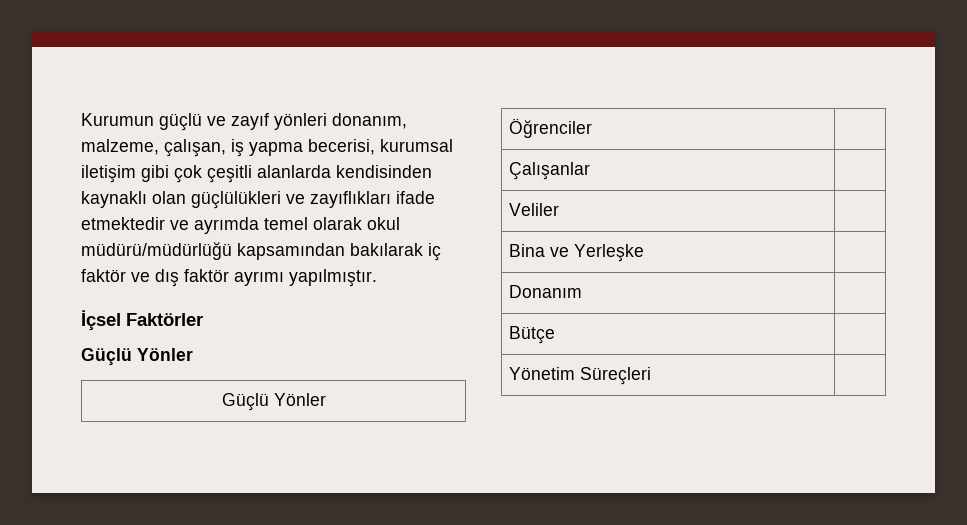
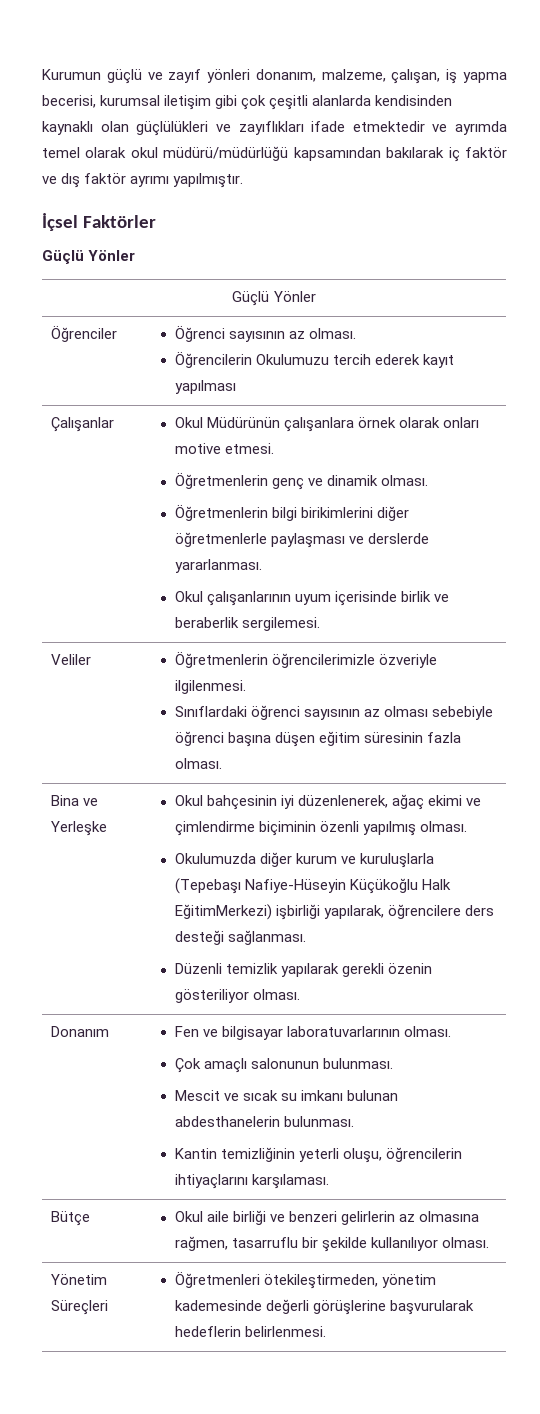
[508,162,590,180] [508,203,559,216] [508,244,644,262] [508,285,582,298] [508,326,555,344] [508,367,651,385] // Çalışanlar | // Veliler | // Bina ve Yerleşke | // Donanım | // Bütçe | // Yönetim Süreçleri | -> [174,325,356,342] [174,351,454,368] [174,380,236,394] [51,417,115,432] [174,417,480,432] [174,443,274,454] [174,472,428,490] [174,504,409,521] [174,532,429,548] [174,559,262,573] [174,591,450,606] [174,617,320,631] [51,654,92,665] [174,651,437,668] [174,680,246,694] [174,705,494,720] [174,731,462,747] [174,758,222,769] [51,795,99,806] [51,821,108,836] [174,794,482,810] [174,821,467,836] [174,852,434,868] [174,878,451,894] [174,904,494,920] [174,930,306,945] [174,963,432,977] [174,989,300,1003] [51,1026,110,1037] [174,1026,451,1040] [174,1058,393,1073] [174,1090,399,1101] [174,1116,354,1127] [174,1147,462,1163] [174,1174,329,1189] [51,1211,91,1226] [174,1210,480,1225] [174,1236,490,1252] [51,1274,108,1285] [51,1300,109,1315] [174,1271,436,1289] [174,1299,474,1315] [174,1326,326,1337] Öğrenci sayısının az olması. // Öğrencilerin Okulumuzu tercih ederek kayıt yapılması // Çalışanlar | Okul Müdürünün çalışanlara örnek olarak onları motive etmesi. // Öğretmenlerin genç ve dinamik olması. // Öğretmenlerin bilgi birikimlerini diğer öğretmenlerle paylaşması ve derslerde yararlanması. // Okul çalışanlarının uyum içerisinde birlik ve beraberlik sergilemesi. // Veliler | Öğretmenlerin öğrencilerimizle özveriyle ilgilenmesi. // Sınıflardaki öğrenci sayısının az olması sebebiyle öğrenci başına düşen eğitim süresinin fazla olması. // Bina ve Yerleşke | Okul bahçesinin iyi düzenlenerek, ağaç ekimi ve çimlendirme biçiminin özenli yapılmış olması. // Okulumuzda diğer kurum ve kuruluşlarla (Tepebaşı Nafiye-Hüseyin Küçükoğlu Halk EğitimMerkezi) işbirliği yapılarak, öğrencilere ders desteği sağlanması. // Düzenli temizlik yapılarak gerekli özenin gösteriliyor olması. // Donanım | Fen ve bilgisayar laboratuvarlarının olması. // Çok amaçlı salonunun bulunması. // Mescit ve sıcak su imkanı bulunan abdesthanelerin bulunması. // Kantin temizliğinin yeterli oluşu, öğrencilerin ihtiyaçlarını karşılaması. // Bütçe | Okul aile birliği ve benzeri gelirlerin az olmasına rağmen, tasarruflu bir şekilde kullanılıyor olması. // Yönetim Süreçleri | Öğretmenleri ötekileştirmeden, yönetim kademesinde değerli görüşlerine başvurularak hedeflerin belirlenmesi.

